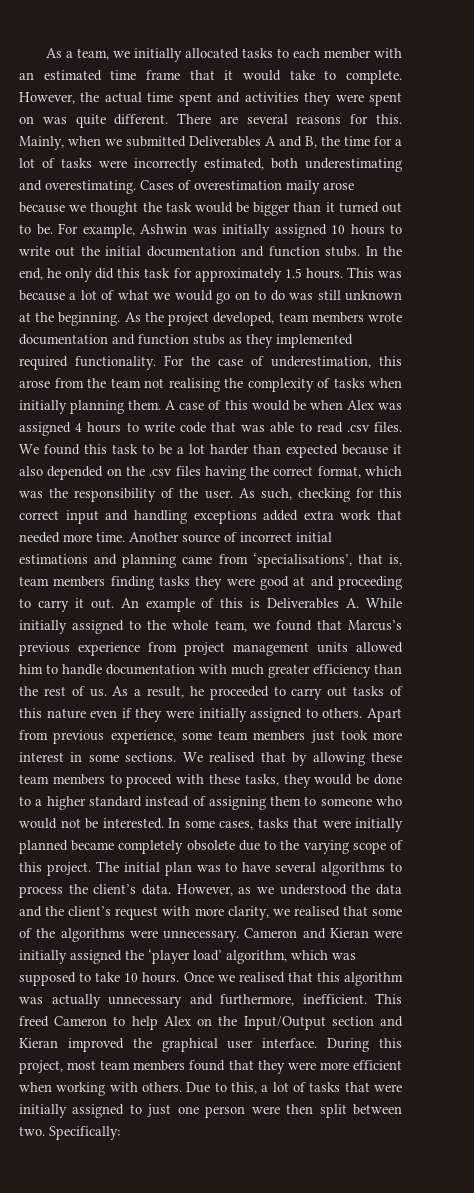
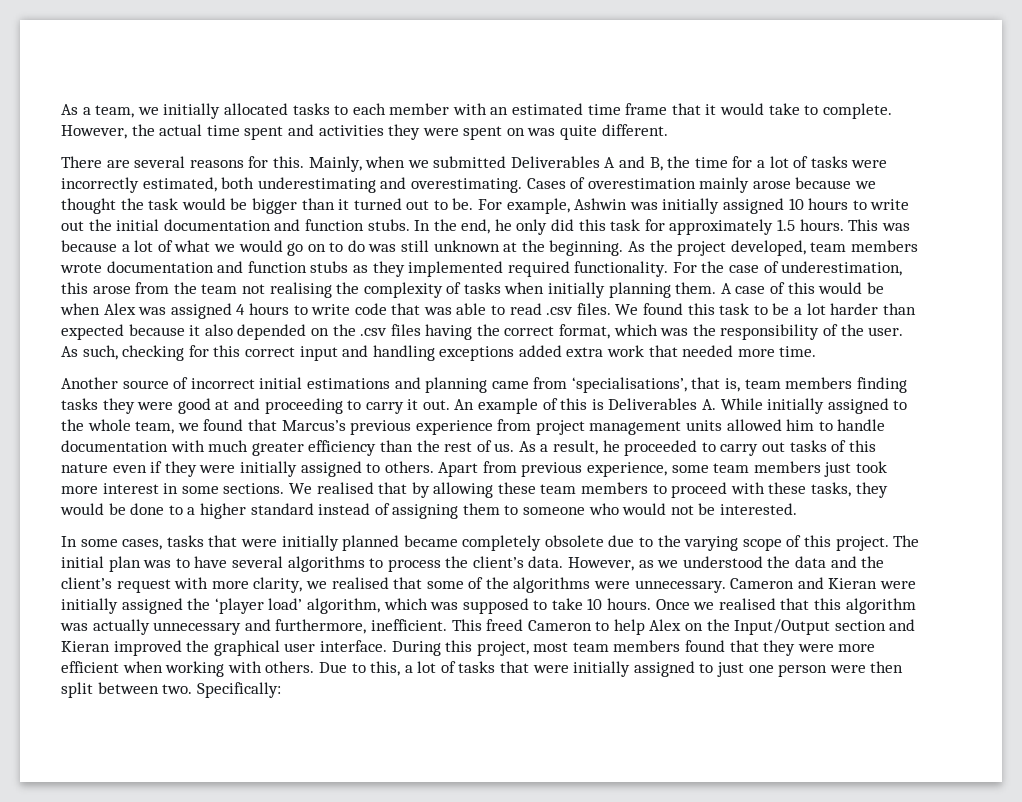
(169, 119) none -> (668, 130) //
[286,180,320,194] maily -> [699,177,750,193] mainly
(125, 537) none -> (817, 351) //
(164, 823) none -> (798, 509) //

